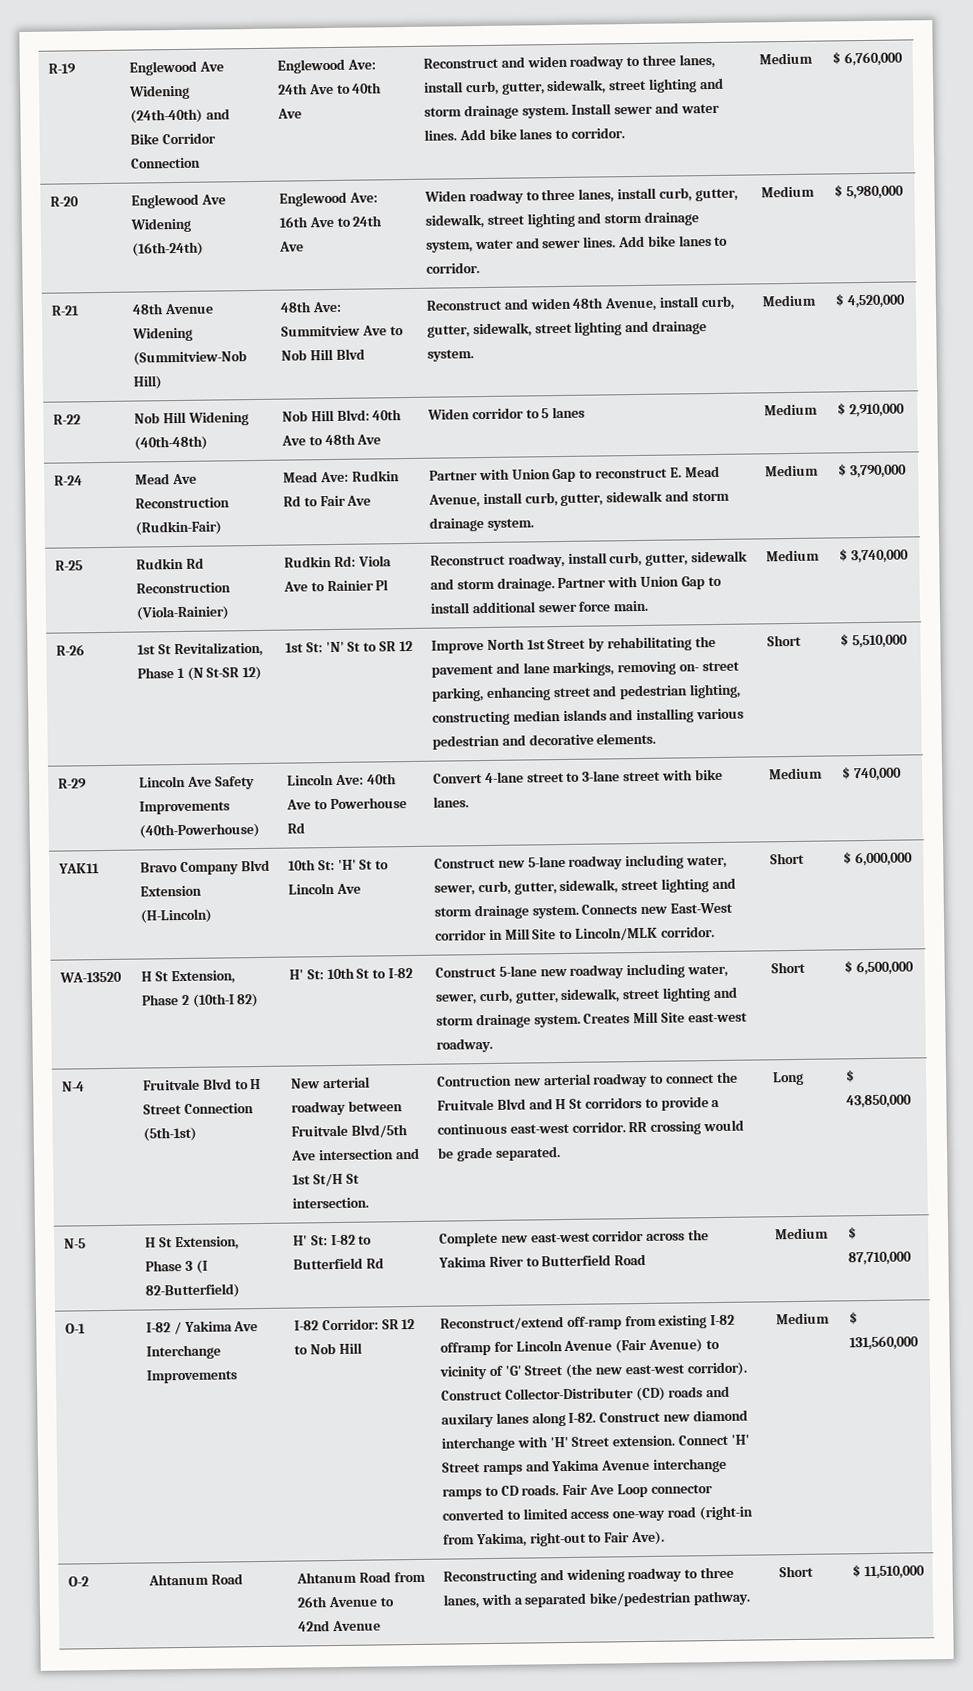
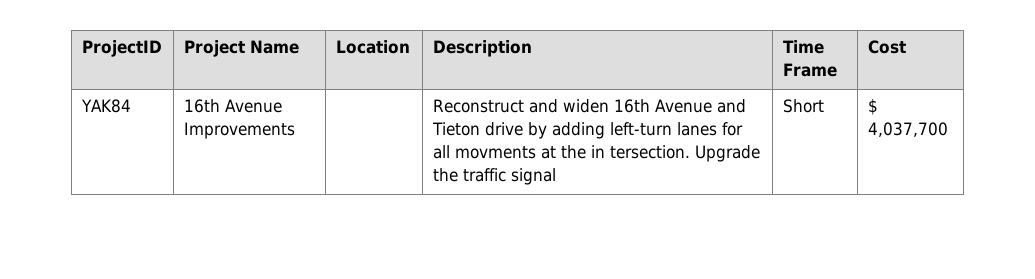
[48,63,77,74] [129,60,224,76] [129,84,191,100] [130,108,230,124] [130,132,216,145] [130,157,202,169] [277,58,376,74] [278,82,383,95] [277,108,303,119] [423,53,715,70] [423,77,724,96] [424,102,720,120] [424,127,625,141] [759,52,814,65] [832,51,903,67] [50,196,80,207] [131,193,226,209] [130,217,192,233] [132,241,205,257] [279,191,378,207] [279,215,383,228] [279,241,305,252] [424,187,738,205] [425,211,699,229] [426,235,729,253] [426,262,481,274] [761,185,816,198] [834,184,904,200] [51,305,81,316] [132,303,214,315] [132,326,194,342] [133,350,248,366] [133,375,163,390] [280,301,342,313] [281,325,404,337] [281,348,365,361] [426,295,735,312] [427,320,707,338] [427,349,475,362] [762,294,817,307] [835,293,905,309] [53,414,82,425] [134,411,249,426] [134,435,209,451] [282,409,403,422] [281,433,382,446] [427,406,586,420] [764,403,819,416] [837,402,905,418] [54,475,84,486] [135,473,197,485] [135,497,231,509] [135,520,223,536] [283,470,400,483] [283,495,372,507] [429,465,720,483] [428,490,730,508] [429,516,534,532] [765,464,820,477] [838,463,907,479] [55,560,84,571] [136,557,204,570] [136,582,232,594] [136,605,231,621] [284,555,392,568] [283,579,390,592] [430,550,748,568] [430,575,722,592] [430,600,649,614] [766,549,821,562] [839,548,909,564] [56,644,86,656] [137,641,263,658] [137,665,263,681] [285,640,413,653] [431,635,716,654] [431,661,740,678] [431,683,741,702] [432,708,744,726] [432,732,657,750] [767,634,803,647] [840,633,908,649] [58,778,88,789] [139,775,255,790] [139,800,231,815] [139,822,261,839] [287,773,397,786] [286,797,407,810] [287,822,306,834] [433,768,723,784] [433,796,470,808] [769,767,824,780] [841,766,902,782] [58,863,101,874] [140,859,270,876] [140,885,203,897] [140,908,213,924] [288,859,390,871] [288,882,361,895] [434,854,727,870] [434,877,736,896] [434,902,733,920] [435,926,715,941] [770,852,806,865] [843,851,913,867] [59,971,123,983] [141,970,235,985] [141,992,260,1008] [289,967,413,980] [435,963,728,979] [435,986,738,1005] [436,1011,748,1029] [436,1037,494,1053] [771,961,807,974] [844,960,914,976] [62,1081,86,1092] [143,1078,262,1091] [143,1103,254,1115] [143,1126,198,1142] [291,1076,371,1089] [291,1100,403,1116] [291,1124,408,1138] [290,1147,420,1161] [292,1173,360,1187] [292,1197,370,1209] [437,1071,738,1088] [437,1096,721,1111] [437,1119,744,1135] [437,1146,561,1162] [772,1071,805,1086] [845,1069,856,1083] [846,1094,913,1109] [64,1238,87,1249] [145,1236,239,1251] [145,1259,208,1274] [145,1283,241,1299] [293,1234,373,1246] [293,1257,384,1270] [439,1229,709,1247] [438,1253,647,1268] [775,1227,830,1240] [848,1226,858,1240] [848,1251,913,1266] [65,1323,87,1334] [146,1320,259,1335] [146,1344,222,1360] [146,1369,239,1384] [294,1318,416,1331] [294,1342,363,1355] [440,1314,736,1331] [440,1338,720,1356] [439,1361,747,1380] [441,1385,731,1402] [441,1409,748,1428] [441,1434,750,1452] [442,1457,727,1476] [442,1483,713,1500] [442,1505,753,1522] [443,1530,665,1548] [776,1312,831,1325] [849,1311,859,1325] [849,1335,920,1351] [68,1576,90,1587] [148,1573,243,1586] [296,1571,426,1584] [297,1596,394,1608] [298,1620,381,1632] [443,1566,734,1585] [443,1590,750,1609] [779,1565,815,1578] [852,1564,925,1580] R-19 | Englewood Ave Widening (24th-40th) and Bike Corridor Connection | Englewood Ave: 24th Ave to 40th Ave | Reconstruct and widen roadway to three lanes, install curb, gutter, sidewalk, street lighting and storm drainage system. Install sewer and water lines. Add bike lanes to corridor. | Medium | $ 6,760,000 // R-20 | Englewood Ave Widening (16th-24th) | Englewood Ave: 16th Ave to 24th Ave | Widen roadway to three lanes, install curb, gutter, sidewalk, street lighting and storm drainage system, water and sewer lines. Add bike lanes to corridor. | Medium | $ 5,980,000 // R-21 | 48th Avenue Widening (Summitview-Nob Hill) | 48th Ave: Summitview Ave to Nob Hill Blvd | Reconstruct and widen 48th Avenue, install curb, gutter, sidewalk, street lighting and drainage system. | Medium | $ 4,520,000 // R-22 | Nob Hill Widening (40th-48th) | Nob Hill Blvd: 40th Ave to 48th Ave | Widen corridor to 5 lanes | Medium | $ 2,910,000 // R-24 | Mead Ave Reconstruction (Rudkin-Fair) | Mead Ave: Rudkin Rd to Fair Ave | Partner with Union Gap to reconstruct E. Mead Avenue, install curb, gutter, sidewalk and storm drainage system. | Medium | $ 3,790,000 // R-25 | Rudkin Rd Reconstruction (Viola-Rainier) | Rudkin Rd: Viola Ave to Rainier Pl | Reconstruct roadway, install curb, gutter, sidewalk and storm drainage. Partner with Union Gap to install additional sewer force main. | Medium | $ 3,740,000 // R-26 | 1st St Revitalization, Phase 1 (N St-SR 12) | 1st St: 'N' St to SR 12 | Improve North 1st Street by rehabilitating the pavement and lane markings, removing on- street parking, enhancing street and pedestrian lighting, constructing median islands and installing various pedestrian and decorative elements. | Short | $ 5,510,000 // R-29 | Lincoln Ave Safety Improvements (40th-Powerhouse) | Lincoln Ave: 40th Ave to Powerhouse Rd | Convert 4-lane street to 3-lane street with bike lanes. | Medium | $ 740,000 // YAK11 | Bravo Company Blvd Extension (H-Lincoln) | 10th St: 'H' St to Lincoln Ave | Construct new 5-lane roadway including water, sewer, curb, gutter, sidewalk, street lighting and storm drainage system. Connects new East-West corridor in Mill Site to Lincoln/MLK corridor. | Short | $ 6,000,000 // WA-13520 | H St Extension, Phase 2 (10th-I 82) | H' St: 10th St to I-82 | Construct 5-lane new roadway including water, sewer, curb, gutter, sidewalk, street lighting and storm drainage system. Creates Mill Site east-west roadway. | Short | $ 6,500,000 // N-4 | Fruitvale Blvd to H Street Connection (5th-1st) | New arterial roadway between Fruitvale Blvd/5th Ave intersection and 1st St/H St intersection. | Contruction new arterial roadway to connect the Fruitvale Blvd and H St corridors to provide a continuous east-west corridor. RR crossing would be grade separated. | Long | $ 43,850,000 // N-5 | H St Extension, Phase 3 (I 82-Butterfield) | H' St: I-82 to Butterfield Rd | Complete new east-west corridor across the Yakima River to Butterfield Road | Medium | $ 87,710,000 // O-1 | I-82 / Yakima Ave Interchange Improvements | I-82 Corridor: SR 12 to Nob Hill | Reconstruct/extend off-ramp from existing I-82 offramp for Lincoln Avenue (Fair Avenue) to vicinity of 'G' Street (the new east-west corridor). Construct Collector-Distributer (CD) roads and auxilary lanes along I-82. Construct new diamond interchange with 'H' Street extension. Connect 'H' Street ramps and Yakima Avenue interchange ramps to CD roads. Fair Ave Loop connector converted to limited access one-way road (right-in from Yakima, right-out to Fair Ave). | Medium | $ 131,560,000 // O-2 | Ahtanum Road | Ahtanum Road from 26th Avenue to 42nd Avenue | Reconstructing and widening roadway to three lanes, with a separated bike/pedestrian pathway. | Short | $ 11,510,000 -> [81,40,162,57] [183,40,299,57] [335,40,410,54] [432,40,532,57] [782,40,824,54] [782,63,837,77] [867,40,906,54] [80,99,131,113] [183,99,282,113] [183,122,295,139] [432,99,746,113] [431,122,743,139] [432,145,760,162] [432,168,556,185] [782,99,824,113] [867,99,878,115] [867,122,948,137] ProjectID | Project Name | Location | Description | Time Frame | Cost // YAK84 | 16th Avenue Improvements | | Reconstruct and widen 16th Avenue and Tieton drive by adding left-turn lanes for all movments at the in tersection. Upgrade the traffic signal | Short | $ 4,037,700

